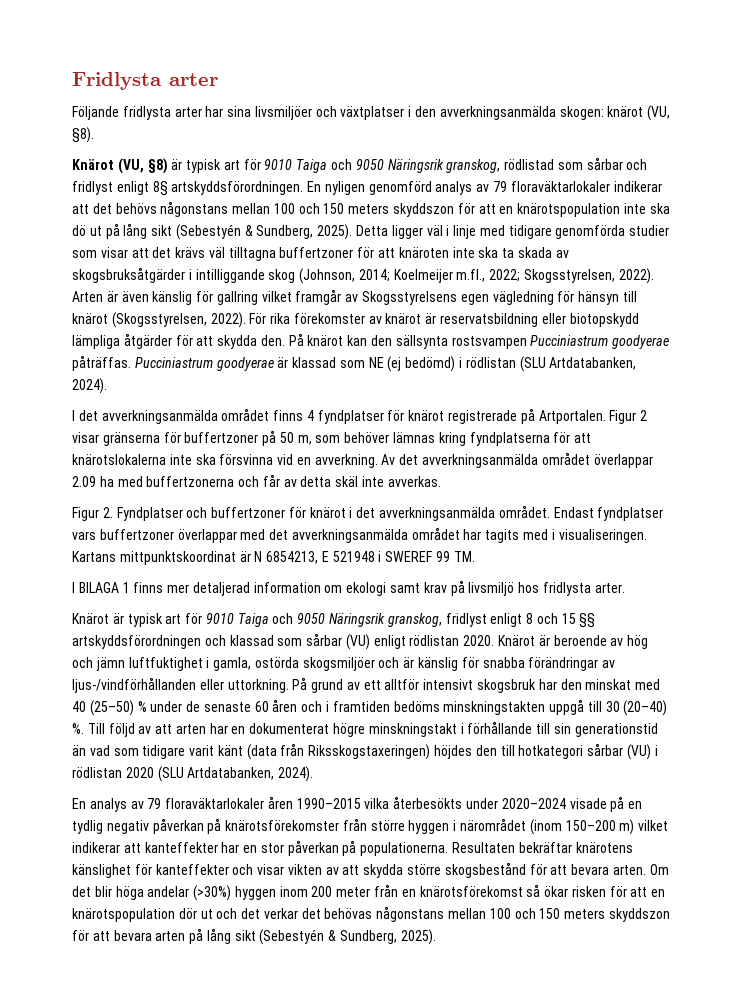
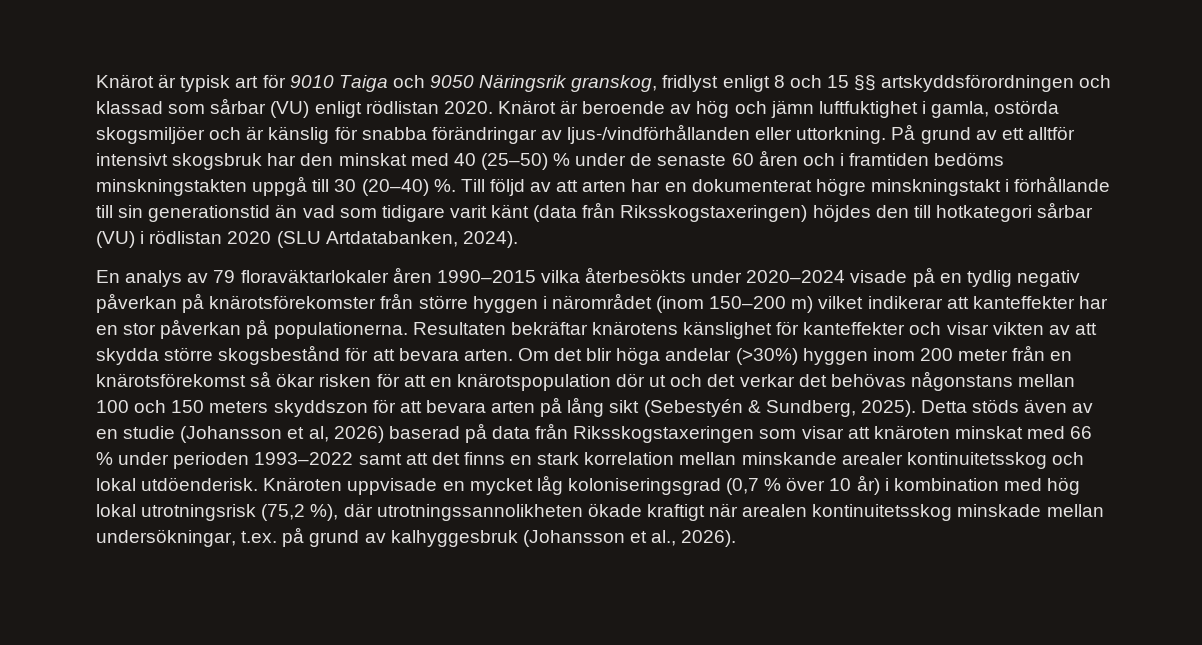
[72,72,218,90] [72,105,671,121] [72,127,94,143] [72,157,648,174] [72,181,662,196] [72,201,670,217] [72,223,670,240] [72,247,569,261] [72,267,654,284] [72,289,637,305] [72,312,639,328] [72,333,670,349] [72,355,637,372] [72,378,107,394] [72,408,648,424] [72,430,592,446] [72,452,653,468] [72,474,441,487] [72,505,664,521] [72,527,647,543] [72,551,475,565] [72,580,625,596] Fridlysta arter // Följande fridlysta arter har sina livsmiljöer och växtplatser i den avverkningsanmälda skogen: knärot (VU, §8). // Knärot (VU, §8) är typisk art för 9010 Taiga och 9050 Näringsrik granskog, rödlistad som sårbar och fridlyst enligt 8§ artskyddsförordningen. En nyligen genomförd analys av 79 floraväktarlokaler indikerar att det behövs någonstans mellan 100 och 150 meters skyddszon för att en knärotspopulation inte ska dö ut på lång sikt (Sebestyén & Sundberg, 2025). Detta ligger väl i linje med tidigare genomförda studier som visar att det krävs väl tilltagna buffertzoner för att knäroten inte ska ta skada av skogsbruksåtgärder i intilliggande skog (Johnson, 2014; Koelmeijer m.fl., 2022; Skogsstyrelsen, 2022). Arten är även känslig för gallring vilket framgår av Skogsstyrelsens egen vägledning för hänsyn till knärot (Skogsstyrelsen, 2022). För rika förekomster av knärot är reservatsbildning eller biotopskydd lämpliga åtgärder för att skydda den. På knärot kan den sällsynta rostsvampen Pucciniastrum goodyerae påträffas. Pucciniastrum goodyerae är klassad som NE (ej bedömd) i rödlistan (SLU Artdatabanken, 2024). // I det avverkningsanmälda området finns 4 fyndplatser för knärot registrerade på Artportalen. Figur 2 visar gränserna för buffertzoner på 50 m, som behöver lämnas kring fyndplatserna för att knärotslokalerna inte ska försvinna vid en avverkning. Av det avverkningsanmälda området överlappar 2.09 ha med buffertzonerna och får av detta skäl inte avverkas. // Figur 2. Fyndplatser och buffertzoner för knärot i det avverkningsanmälda området. Endast fyndplatser vars buffertzoner överlappar med det avverkningsanmälda området har tagits med i visualiseringen. Kartans mittpunktskoordinat är N 6854213, E 521948 i SWEREF 99 TM. // I BILAGA 1 finns mer detaljerad information om ekologi samt krav på livsmiljö hos fridlysta arter. // -> (96, 81) none
(436, 937) none -> [921,399,1094,413] [96,423,1093,443] [96,452,1084,469] [96,475,1081,495] [96,503,1104,521] [96,527,737,547] Detta stöds även av en studie (Johansson et al, 2026) baserad på data från Riksskogstaxeringen som visar att knäroten minskat med 66 % under perioden 1993–2022 samt att det finns en stark korrelation mellan minskande arealer kontinuitetsskog och lokal utdöenderisk. Knäroten uppvisade en mycket låg koloniseringsgrad (0,7 % över 10 år) i kombination med hög lokal utrotningsrisk (75,2 %), där utrotningssannolikheten ökade kraftigt när arealen kontinuitetsskog minskade mellan undersökningar, t.ex. på grund av kalhyggesbruk (Johansson et al., 2026).

